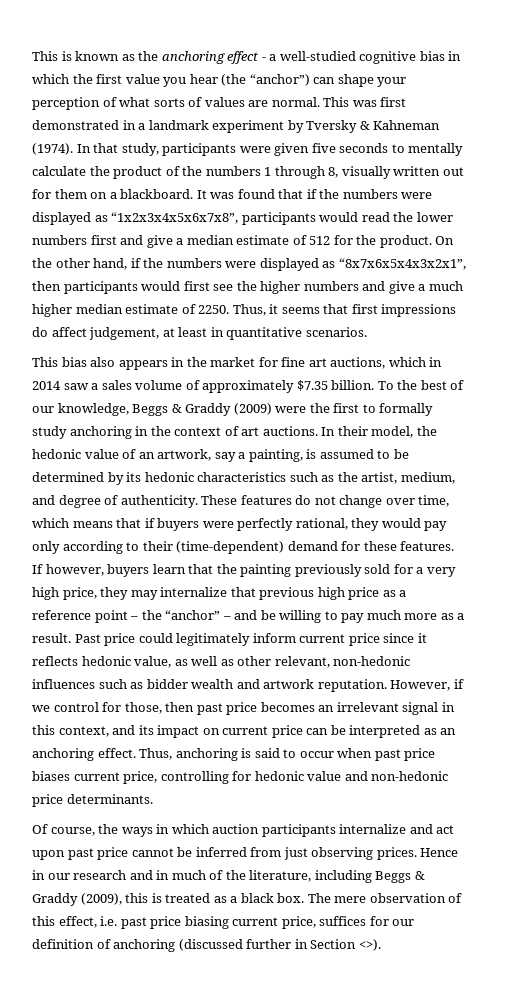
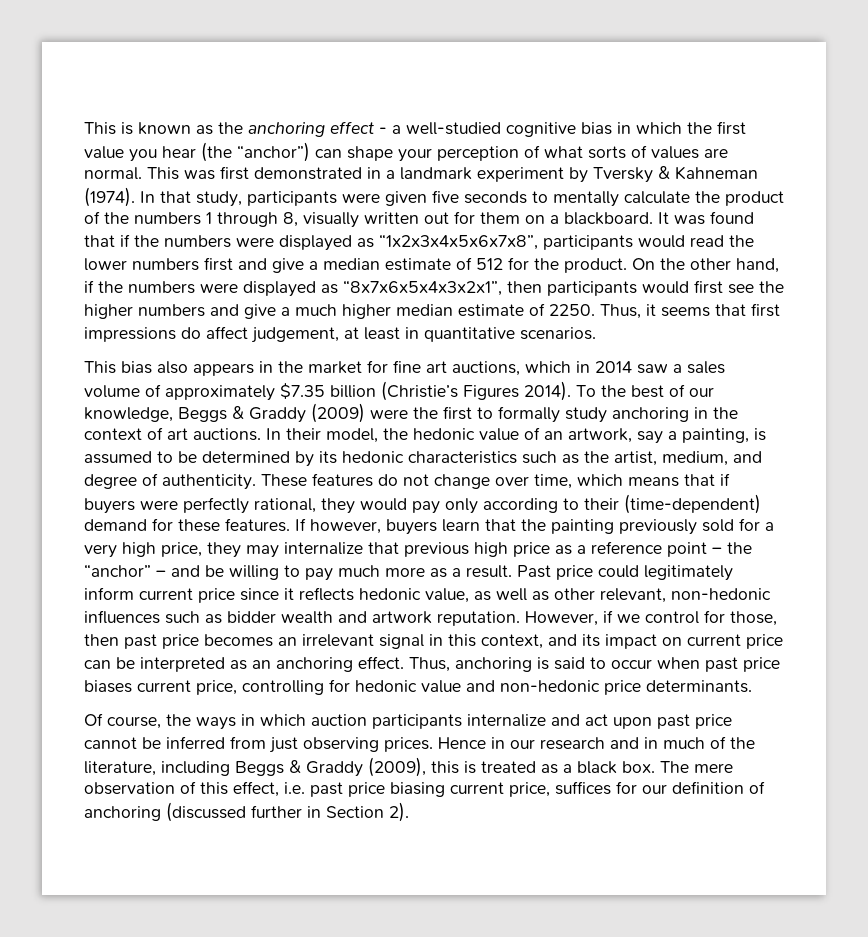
[331,380,375,390] billion. -> [330,381,571,401] billion (Christie’s Figures 2014).
[358,939,381,951] <>). -> [389,802,409,822] 2).

